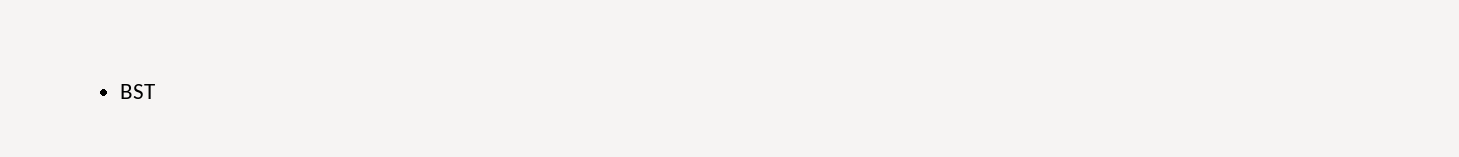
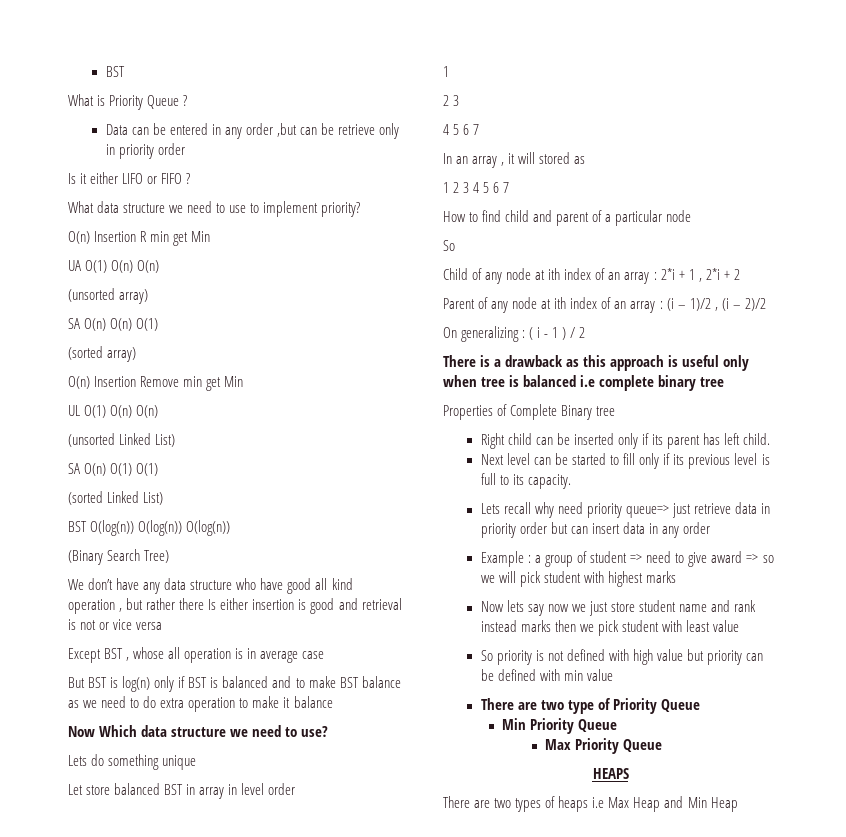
[120,84,156,99] BST -> [105,66,125,77] [68,94,188,110] [105,123,400,139] [105,143,185,159] [68,172,191,184] [68,201,361,217] [68,231,211,246] [68,260,160,273] [68,288,149,304] [68,318,159,331] [68,346,137,362] [68,376,244,391] [68,405,159,418] [68,433,176,447] [68,463,159,476] [68,491,164,505] [68,520,231,536] [68,549,170,565] [68,578,353,594] [68,598,402,614] [68,619,163,630] [68,647,325,663] [68,676,401,692] [68,696,333,712] [68,725,329,737] [68,754,197,770] [68,783,296,799] [443,66,449,77] [443,95,460,106] [443,124,480,135] [443,152,586,168] [443,182,510,193] [443,210,692,226] [443,240,455,251] [443,268,740,284] [443,297,766,313] [443,326,586,342] [443,355,750,371] [443,375,725,391] [443,404,616,420] [480,433,771,449] [480,453,770,469] [480,473,572,489] [480,502,771,518] [480,522,711,538] [480,551,774,567] [480,571,677,587] [480,600,757,616] [480,620,740,636] [480,649,764,665] [480,669,614,681] [480,698,701,714] [502,718,618,734] [545,738,663,754] [592,768,629,779] [443,796,738,812] BST // What is Priority Queue ? // Data can be entered in any order ,but can be retrieve only in priority order // Is it either LIFO or FIFO ? // What data structure we need to use to implement priority? // O(n) Insertion R min get Min // UA O(1) O(n) O(n) // (unsorted array) // SA O(n) O(n) O(1) // (sorted array) // O(n) Insertion Remove min get Min // UL O(1) O(n) O(n) // (unsorted Linked List) // SA O(n) O(1) O(1) // (sorted Linked List) // BST O(log(n)) O(log(n)) O(log(n)) // (Binary Search Tree) // We don’t have any data structure who have good all kind operation , but rather there Is either insertion is good and retrieval is not or vice versa // Except BST , whose all operation is in average case // But BST is log(n) only if BST is balanced and to make BST balance as we need to do extra operation to make it balance // Now Which data structure we need to use? // Lets do something unique // Let store balanced BST in array in level order // 1 // 2 3 // 4 5 6 7 // In an array , it will stored as // 1 2 3 4 5 6 7 // How to find child and parent of a particular node // So // Child of any node at ith index of an array : 2*i + 1 , 2*i + 2 // Parent of any node at ith index of an array : (i – 1)/2 , (i – 2)/2 // On generalizing : ( i - 1 ) / 2 // There is a drawback as this approach is useful only when tree is balanced i.e complete binary tree // Properties of Complete Binary tree // Right child can be inserted only if its parent has left child. // Next level can be started to fill only if its previous level is full to its capacity. // Lets recall why need priority queue=> just retrieve data in priority order but can insert data in any order // Example : a group of student => need to give award => so we will pick student with highest marks // Now lets say now we just store student name and rank instead marks then we pick student with least value // So priority is not defined with high value but priority can be defined with min value // There are two type of Priority Queue // Min Priority Queue // Max Priority Queue // HEAPS // There are two types of heaps i.e Max Heap and Min Heap

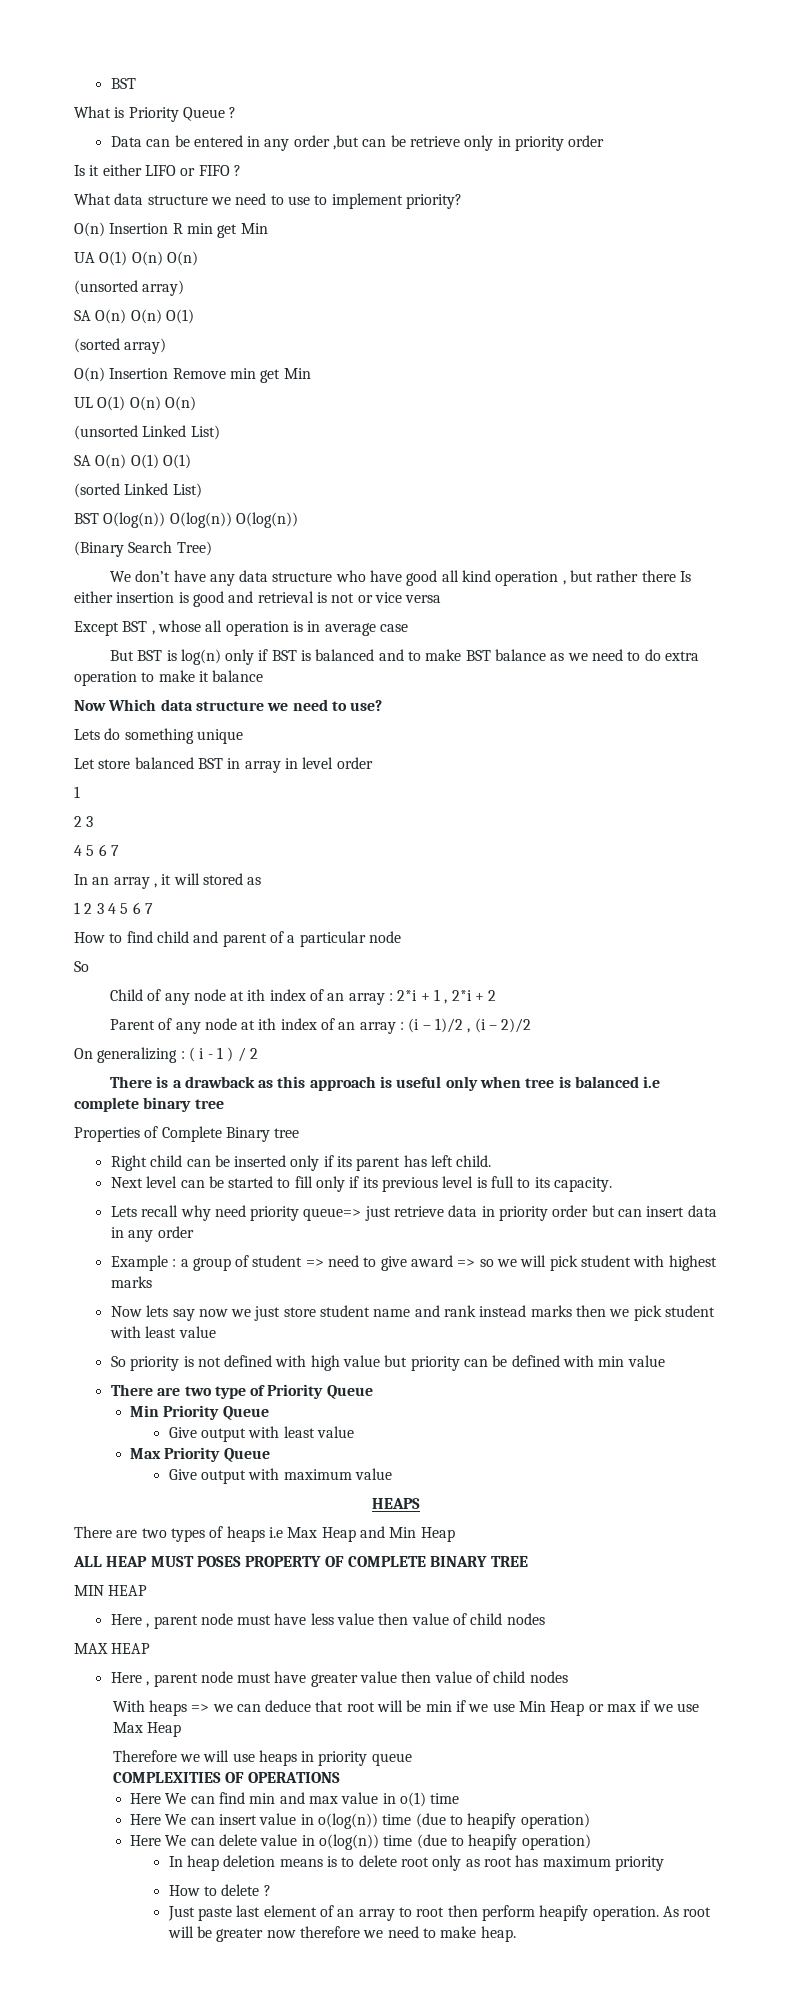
[545,738,663,754] Max Priority Queue -> [168,1426,354,1442] [130,1447,270,1462] [168,1468,392,1484] Give output with least value // Max Priority Queue // Give output with maximum value
(738, 804) none -> [73,1556,528,1567] [74,1585,148,1596] [110,1613,545,1629] [74,1643,151,1654] [110,1671,568,1687] [112,1700,699,1716] [112,1722,181,1737] [112,1750,412,1766] [112,1772,341,1783] [130,1792,460,1807] [130,1813,590,1829] [130,1834,591,1850] [168,1855,664,1871] [168,1884,271,1896] [167,1905,712,1921] [167,1926,516,1942] // ALL HEAP MUST POSES PROPERTY OF COMPLETE BINARY TREE // MIN HEAP // Here , parent node must have less value then value of child nodes // MAX HEAP // Here , parent node must have greater value then value of child nodes // With heaps => we can deduce that root will be min if we use Min Heap or max if we use Max Heap // Therefore we will use heaps in priority queue // COMPLEXITIES OF OPERATIONS // Here We can find min and max value in o(1) time // Here We can insert value in o(log(n)) time (due to heapify operation) // Here We can delete value in o(log(n)) time (due to heapify operation) // In heap deletion means is to delete root only as root has maximum priority // How to delete ? // Just paste last element of an array to root then perform heapify operation. As root will be greater now therefore we need to make heap.

